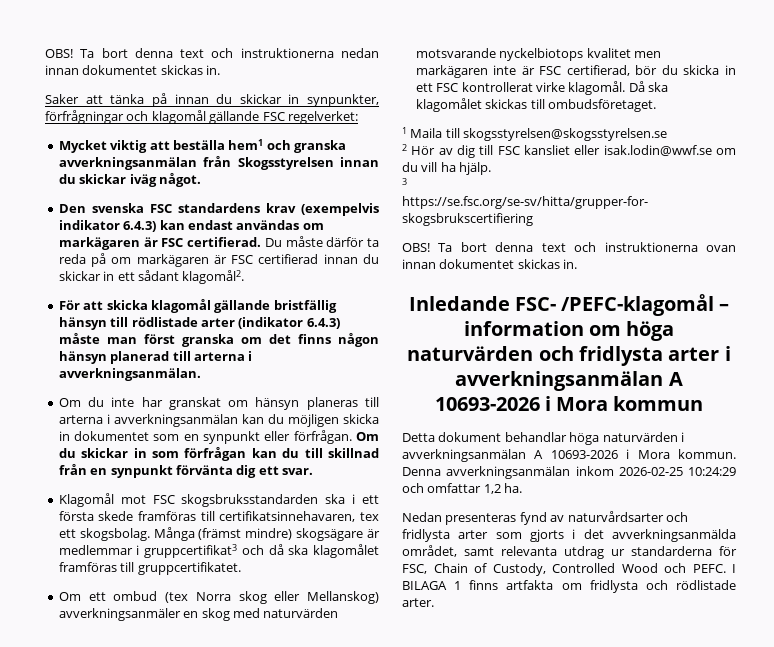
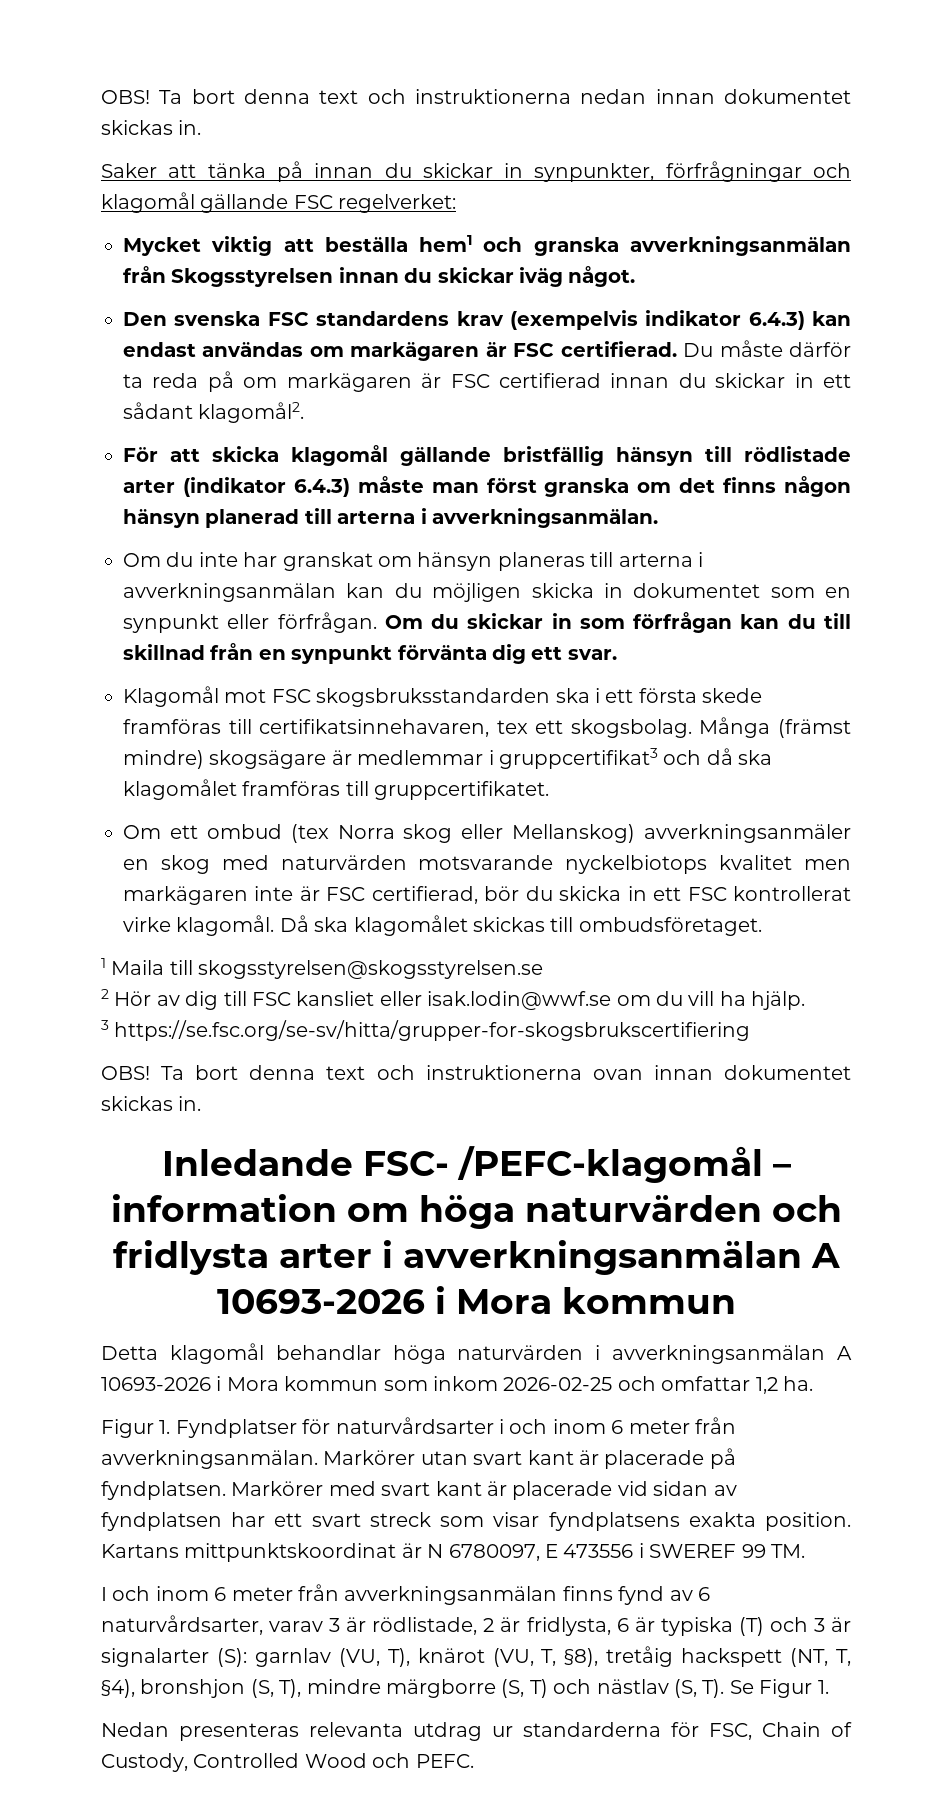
[438,432,502,442] dokument -> [169,1343,264,1364] klagomål
[678,449,736,459] [402,466,571,479] kommun. Denna avverkningsanmälan -> [284,1376,428,1391] kommun som
[688,467,736,476] 10:24:29 -> (613, 1384) none
[402,511,688,525] [402,529,736,542] [402,545,494,557] Nedan presenteras fynd av naturvårdsarter och fridlysta arter som gjorts i det avverkningsanmälda området, samt -> [101,1417,736,1438] [101,1448,736,1469] [101,1481,737,1500] [101,1512,851,1531] [101,1543,805,1562] [101,1584,710,1605] [101,1615,851,1636] [101,1646,852,1667] [101,1679,829,1698] [101,1722,299,1741] Figur 1. Fyndplatser för naturvårdsarter i och inom 6 meter från avverkningsanmälan. Markörer utan svart kant är placerade på fyndplatsen. Markörer med svart kant är placerade vid sidan av fyndplatsen har ett svart streck som visar fyndplatsens exakta position. Kartans mittpunktskoordinat är N 6780097, E 473556 i SWEREF 99 TM. // I och inom 6 meter från avverkningsanmälan finns fynd av 6 naturvårdsarter, varav 3 är rödlistade, 2 är fridlysta, 6 är typiska (T) och 3 är signalarter (S): garnlav (VU, T), knärot (VU, T, §8), tretåig hackspett (NT, T, §4), bronshjon (S, T), mindre märgborre (S, T) och nästlav (S, T). Se Figur 1. // Nedan presenteras
[732,564,736,573] [402,580,736,593] [402,598,434,607] I BILAGA 1 finns artfakta om fridlysta och rödlistade arter. -> (474, 1761) none

